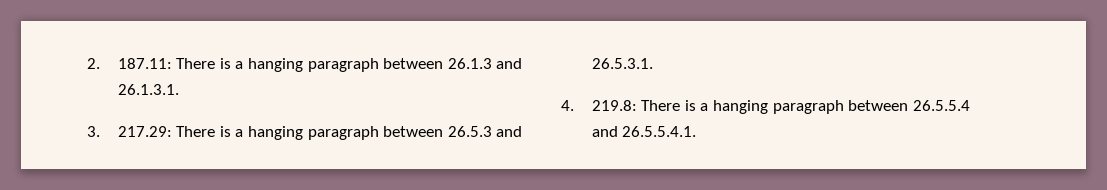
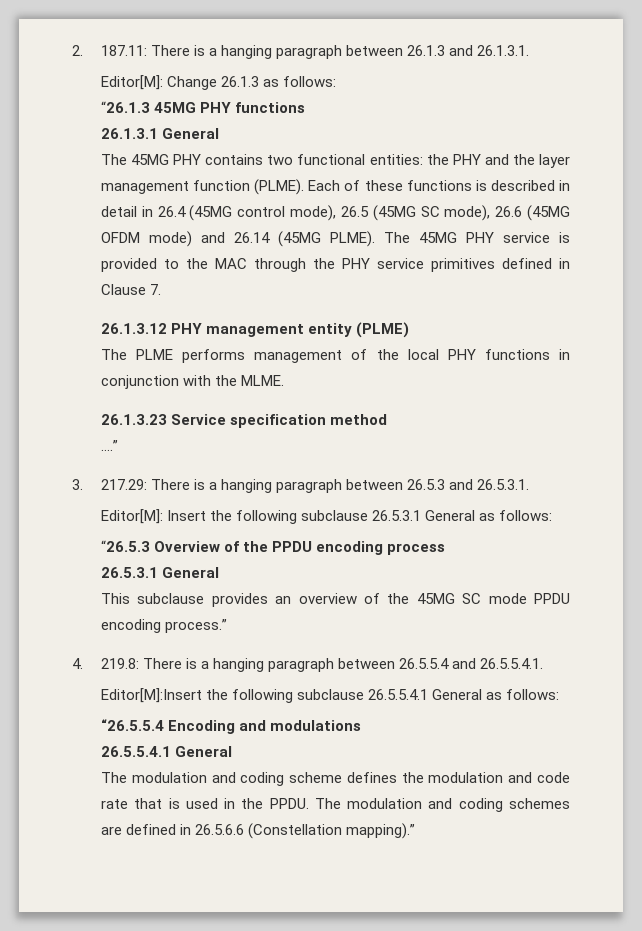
(179, 89) none -> [101,75,337,90] [101,101,306,113] [101,128,220,139] [101,154,571,168] [101,179,570,195] [101,205,570,221] [101,231,570,247] [101,258,570,272] [101,284,162,295] [101,322,410,338] [101,349,570,363] [101,375,285,389] [101,414,388,428] [101,440,119,451] // Editor[M]: Change 26.1.3 as follows: // “26.1.3 45MG PHY functions // 26.1.3.1 General // The 45MG PHY contains two functional entities: the PHY and the layer management function (PLME). Each of these functions is described in detail in 26.4 (45MG control mode), 26.5 (45MG SC mode), 26.6 (45MG OFDM mode) and 26.14 (45MG PLME). The 45MG PHY service is provided to the MAC through the PHY service primitives defined in Clause 7. // 26.1.3.12 PHY management entity (PLME) // The PLME performs management of the local PHY functions in conjunction with the MLME. // 26.1.3.23 Service specification method // ….”
(653, 63) none -> [101,509,553,524] [101,540,446,555] [101,567,220,578] [101,593,571,607] [101,619,228,633] // Editor[M]: Insert the following subclause 26.5.3.1 General as follows: // “26.5.3 Overview of the PPDU encoding process // 26.5.3.1 General // This subclause provides an overview of the 45MG SC mode PPDU encoding process.”
(697, 131) none -> [101,688,560,703] [101,719,362,734] [101,746,233,757] [101,772,570,786] [101,798,570,812] [101,823,416,839] // Editor[M]:Insert the following subclause 26.5.5.4.1 General as follows: // “26.5.5.4 Encoding and modulations // 26.5.5.4.1 General // The modulation and coding scheme defines the modulation and code rate that is used in the PPDU. The modulation and coding schemes are defined in 26.5.6.6 (Constellation mapping).”

